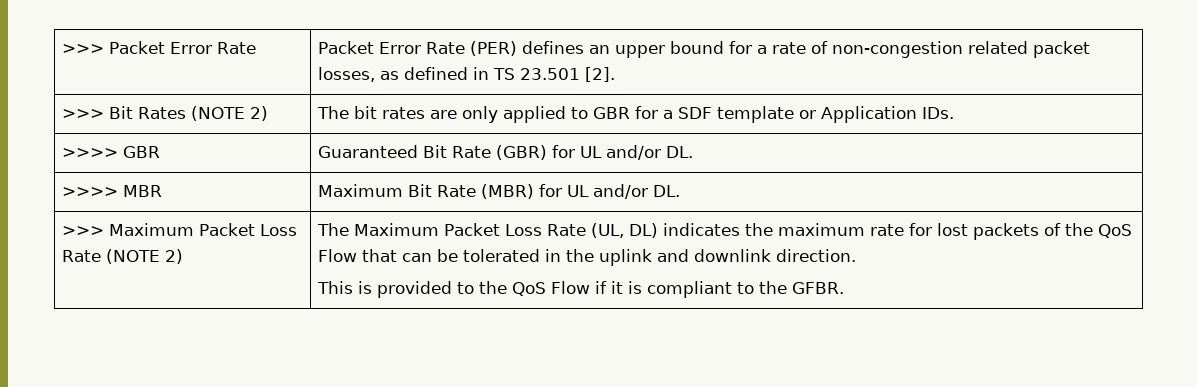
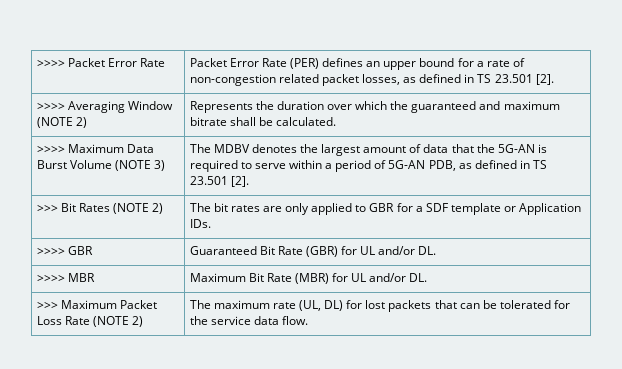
[62,44,105,54] >>> -> [36,60,65,67] >>>>
(616, 74) none -> [36,101,173,113] [36,117,87,128] [189,101,560,113] [189,117,336,126] [36,144,154,153] [36,160,165,171] [189,144,547,156] [189,160,547,172] [189,176,249,187] // >>>> Averaging Window (NOTE 2) | Represents the duration over which the guaranteed and maximum bitrate shall be calculated. // >>>> Maximum Data Burst Volume (NOTE 3) | The MDBV denotes the largest amount of data that the 5G-AN is required to serve within a period of 5G-AN PDB, as defined in TS 23.501 [2].
[354,223,1133,240] [318,249,857,266] [317,281,845,298] Maximum Packet Loss Rate (UL, DL) indicates the maximum rate for lost packets of the QoS Flow that can be tolerated in the uplink and downlink direction. // This is provided to the QoS Flow if it is compliant to the GFBR. -> [213,300,570,312] [189,316,308,325] maximum rate (UL, DL) for lost packets that can be tolerated for the service data flow.

